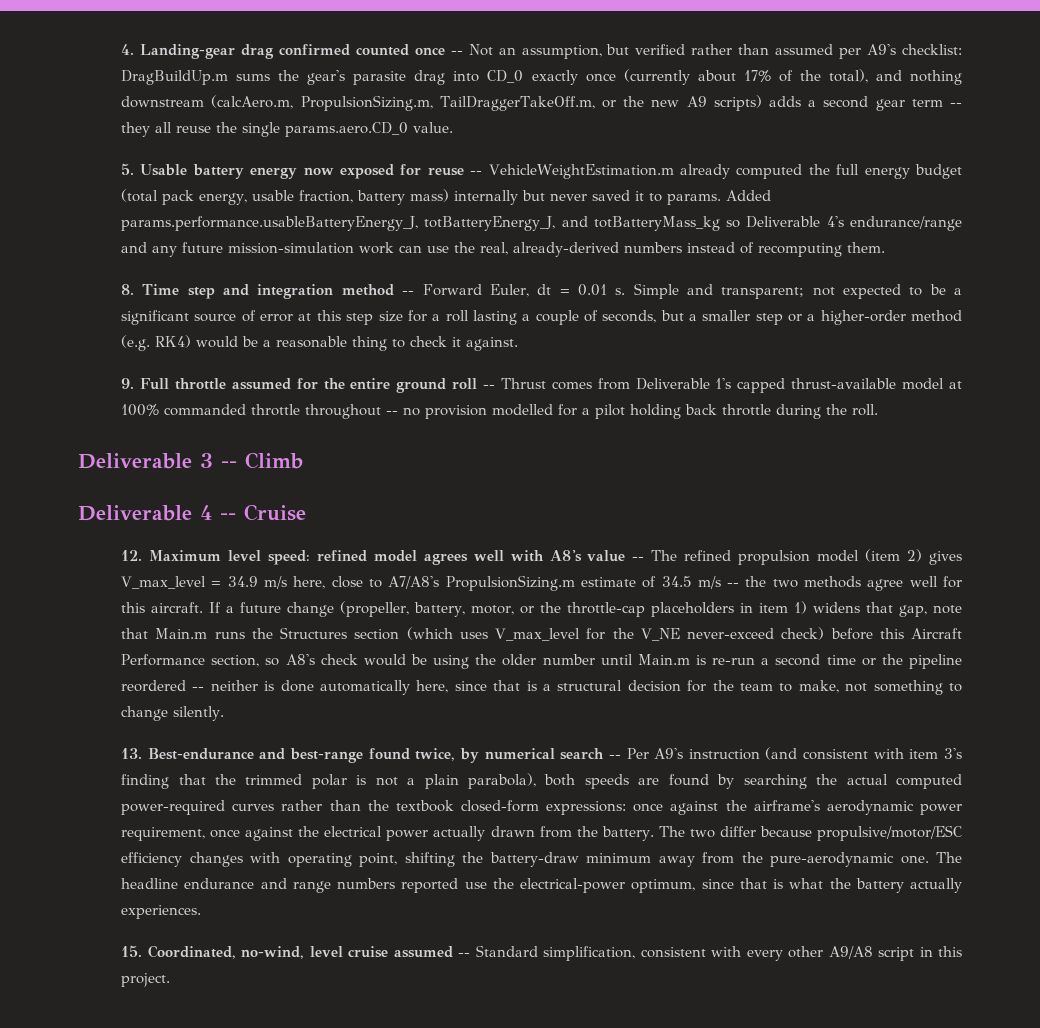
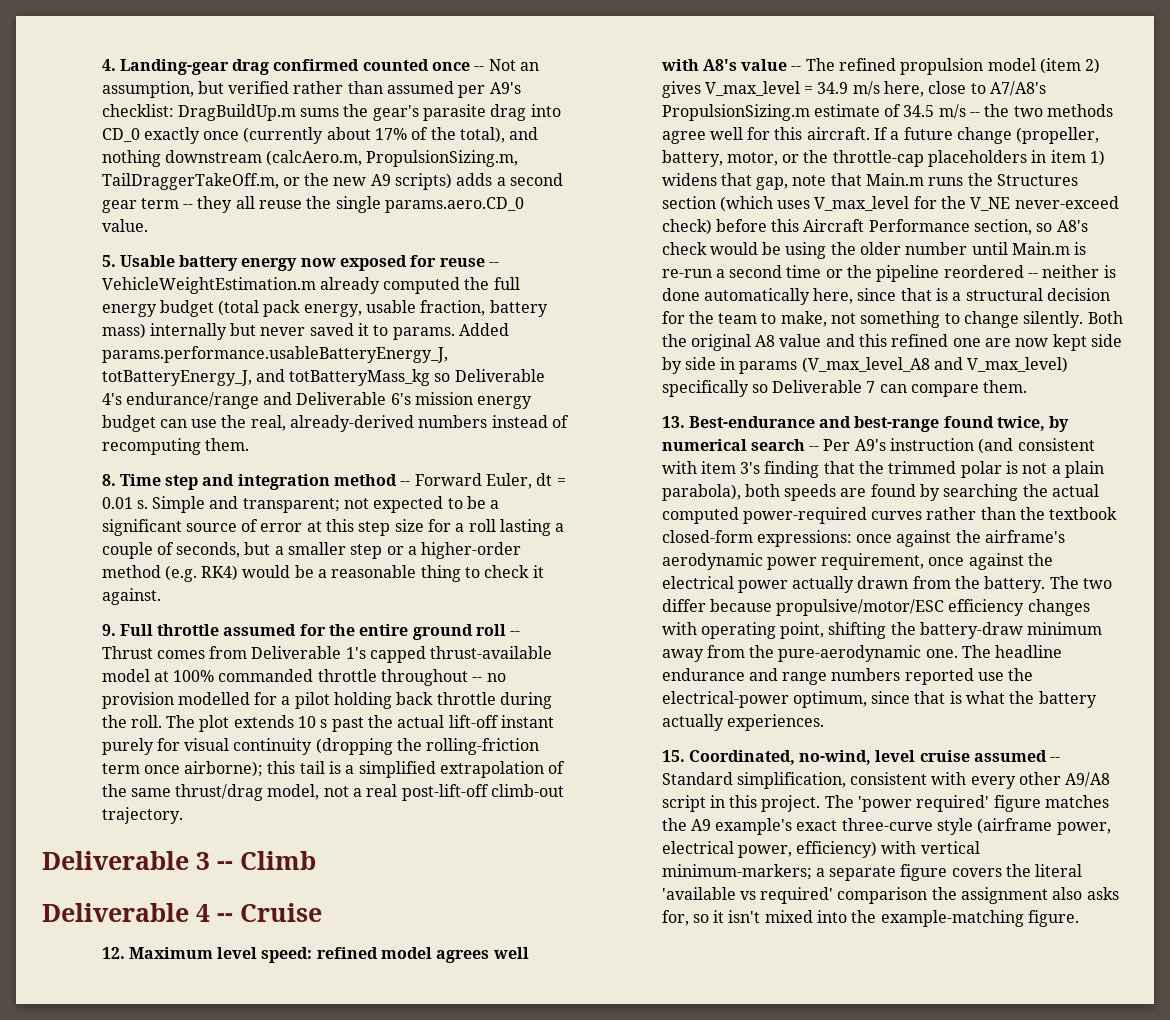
[152,242,395,257] any future mission-simulation work -> [296,392,533,409] [101,415,156,432] Deliverable 6's mission energy budget
(879, 410) none -> [166,715,555,732] [101,738,540,755] [101,761,566,778] [101,784,565,801] [101,807,183,824] The plot extends 10 s past the actual lift-off instant purely for visual continuity (dropping the rolling-friction term once airborne); this tail is a simplified extrapolation of the same thrust/drag model, not a real post-lift-off climb-out trajectory.
(225, 713) none -> [1087,311,1123,324] [661,334,1123,351] [661,357,1069,374] [661,380,1028,397] Both the original A8 value and this refined one are now kept side by side in params (V_max_level_A8 and V_max_level) specifically so Deliverable 7 can compare them.
(171, 980) none -> [824,795,1110,812] [661,818,1111,835] [661,841,980,858] [661,864,1083,881] [661,887,1119,904] [661,910,1080,927] The 'power required' figure matches the A9 example's exact three-curve style (airframe power, electrical power, efficiency) with vertical minimum-markers; a separate figure covers the literal 'available vs required' comparison the assignment also asks for, so it isn't mixed into the example-matching figure.

